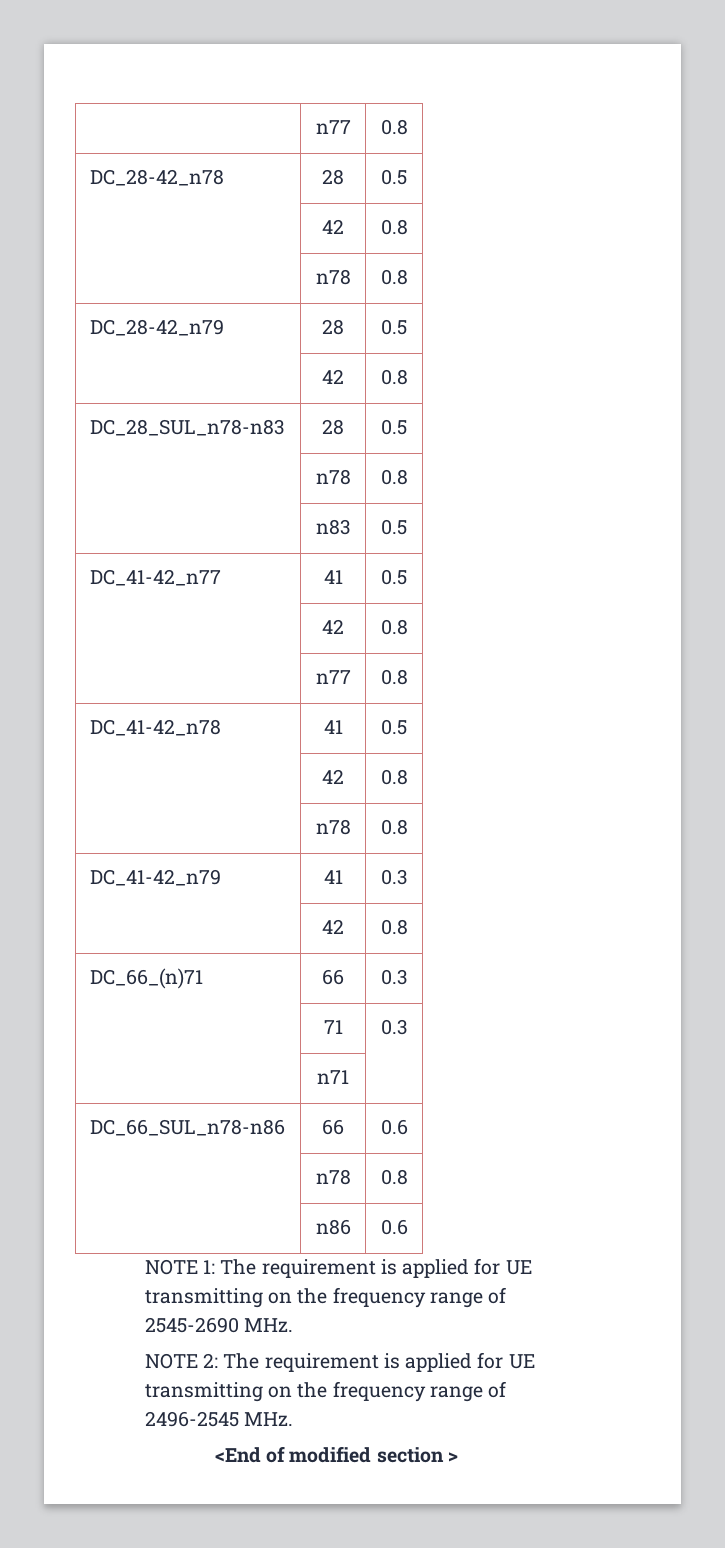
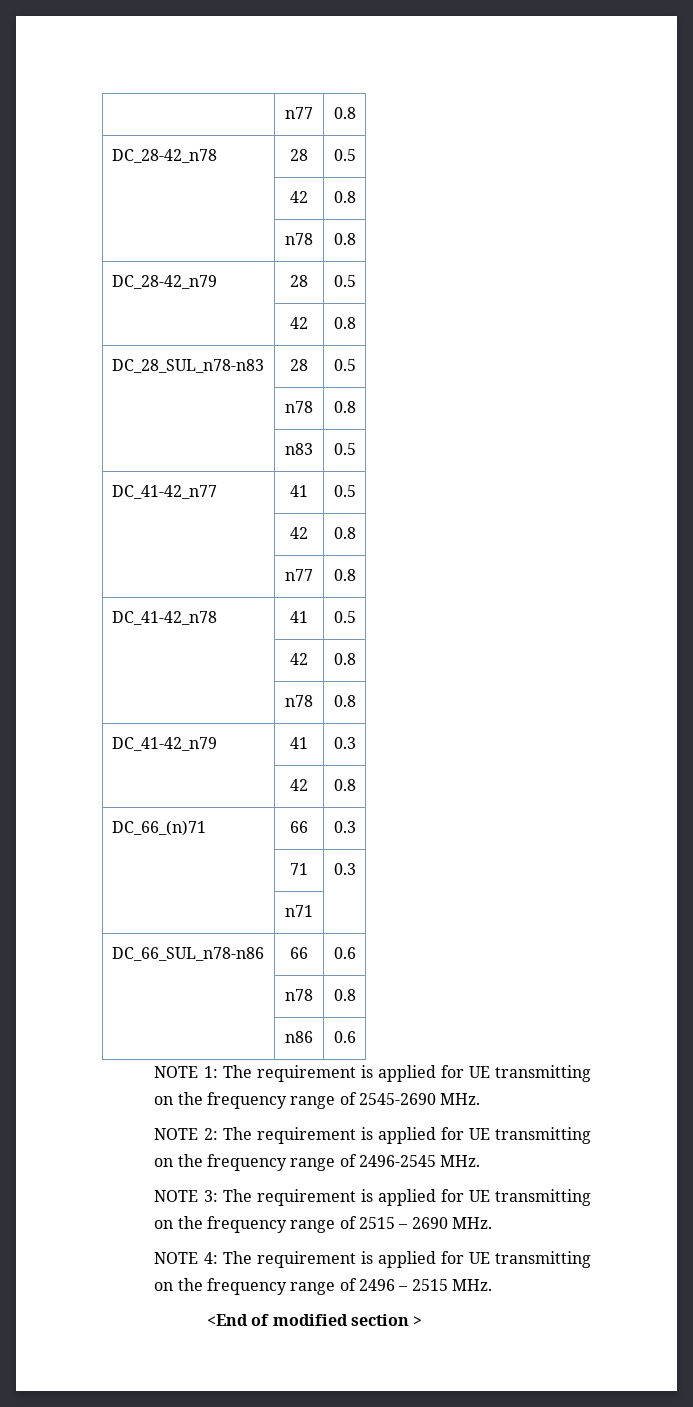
(294, 1419) none -> [154,1189,591,1206] [154,1216,493,1233] [154,1251,591,1268] [154,1278,493,1295] // NOTE 3: The requirement is applied for UE transmitting on the frequency range of 2515 – 2690 MHz. // NOTE 4: The requirement is applied for UE transmitting on the frequency range of 2496 – 2515 MHz.

